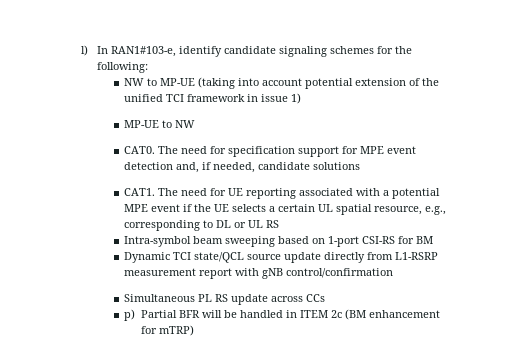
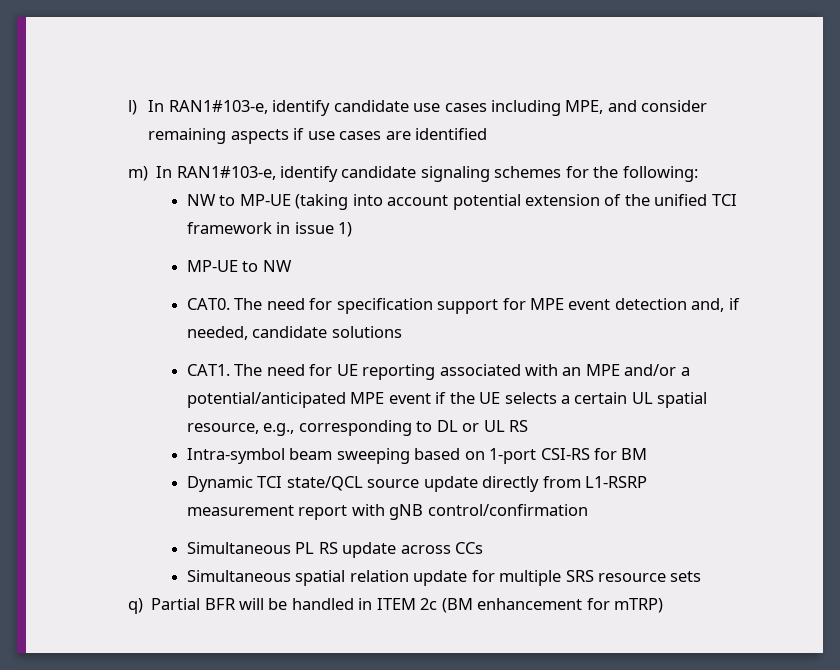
(276, 50) none -> [413,100,708,116] [148,128,488,144] [127,166,417,182] use cases including MPE, and consider remaining aspects if use cases are identified // m) In RAN1#103-e, identify candidate
[383,188,441,199] a potential -> [562,364,690,376] [186,392,346,408] an MPE and/or a potential/anticipated
[124,309,136,321] p) -> [186,570,702,586] [127,598,143,614] Simultaneous spatial relation update for multiple SRS resource sets // q)

